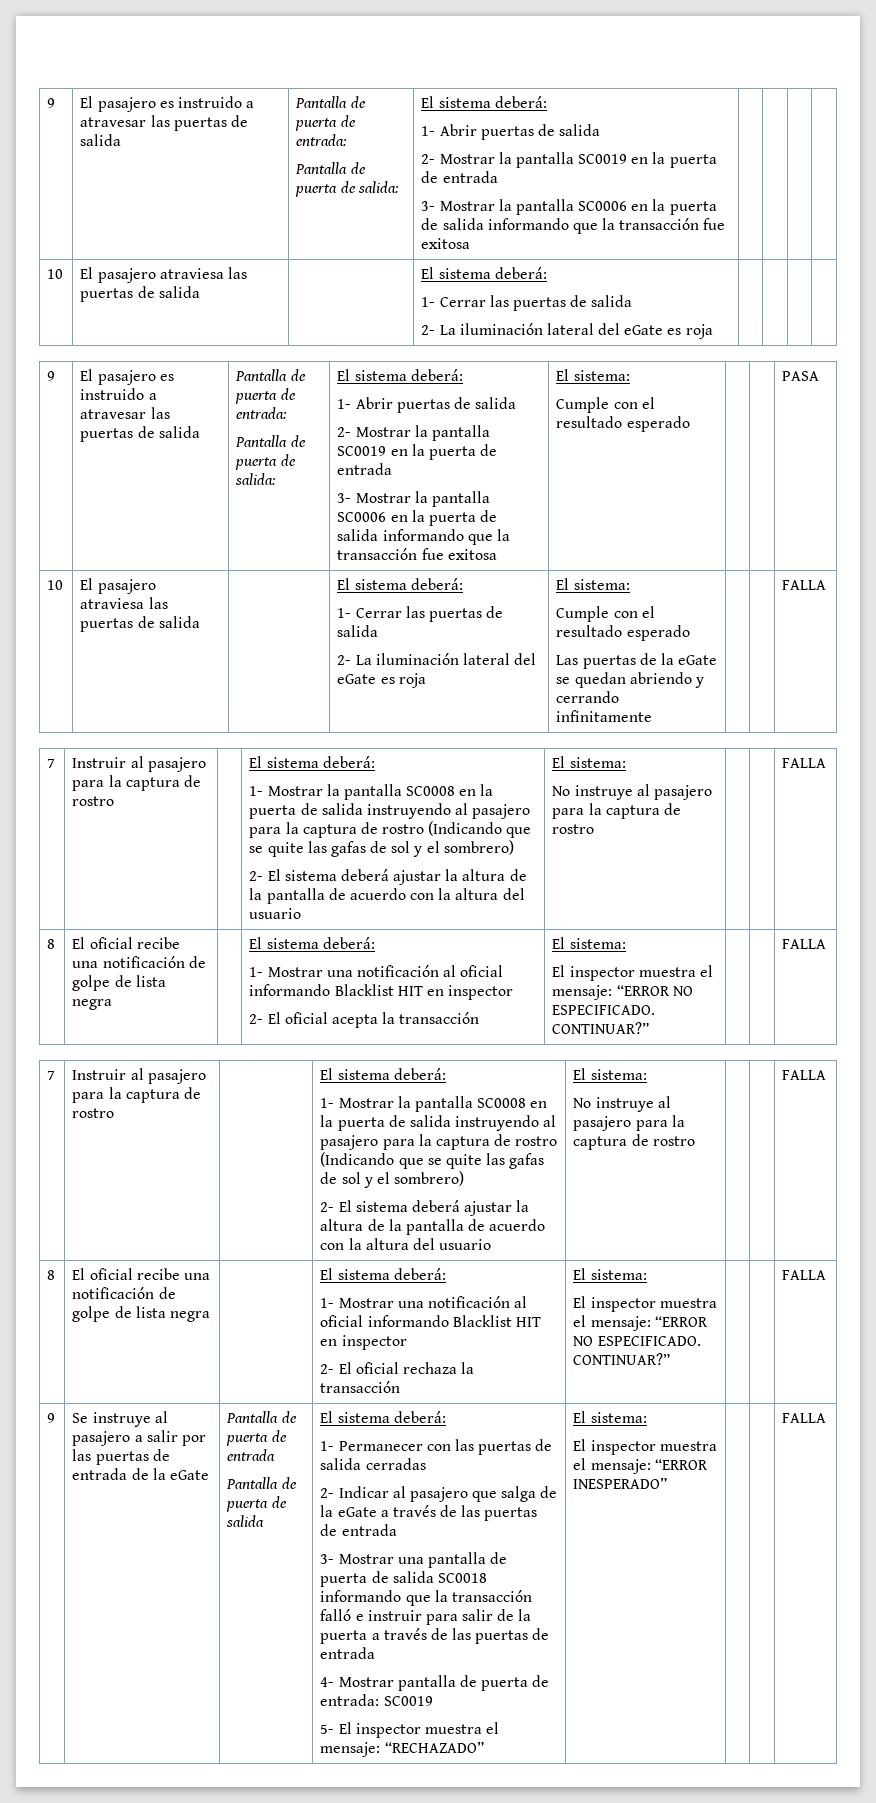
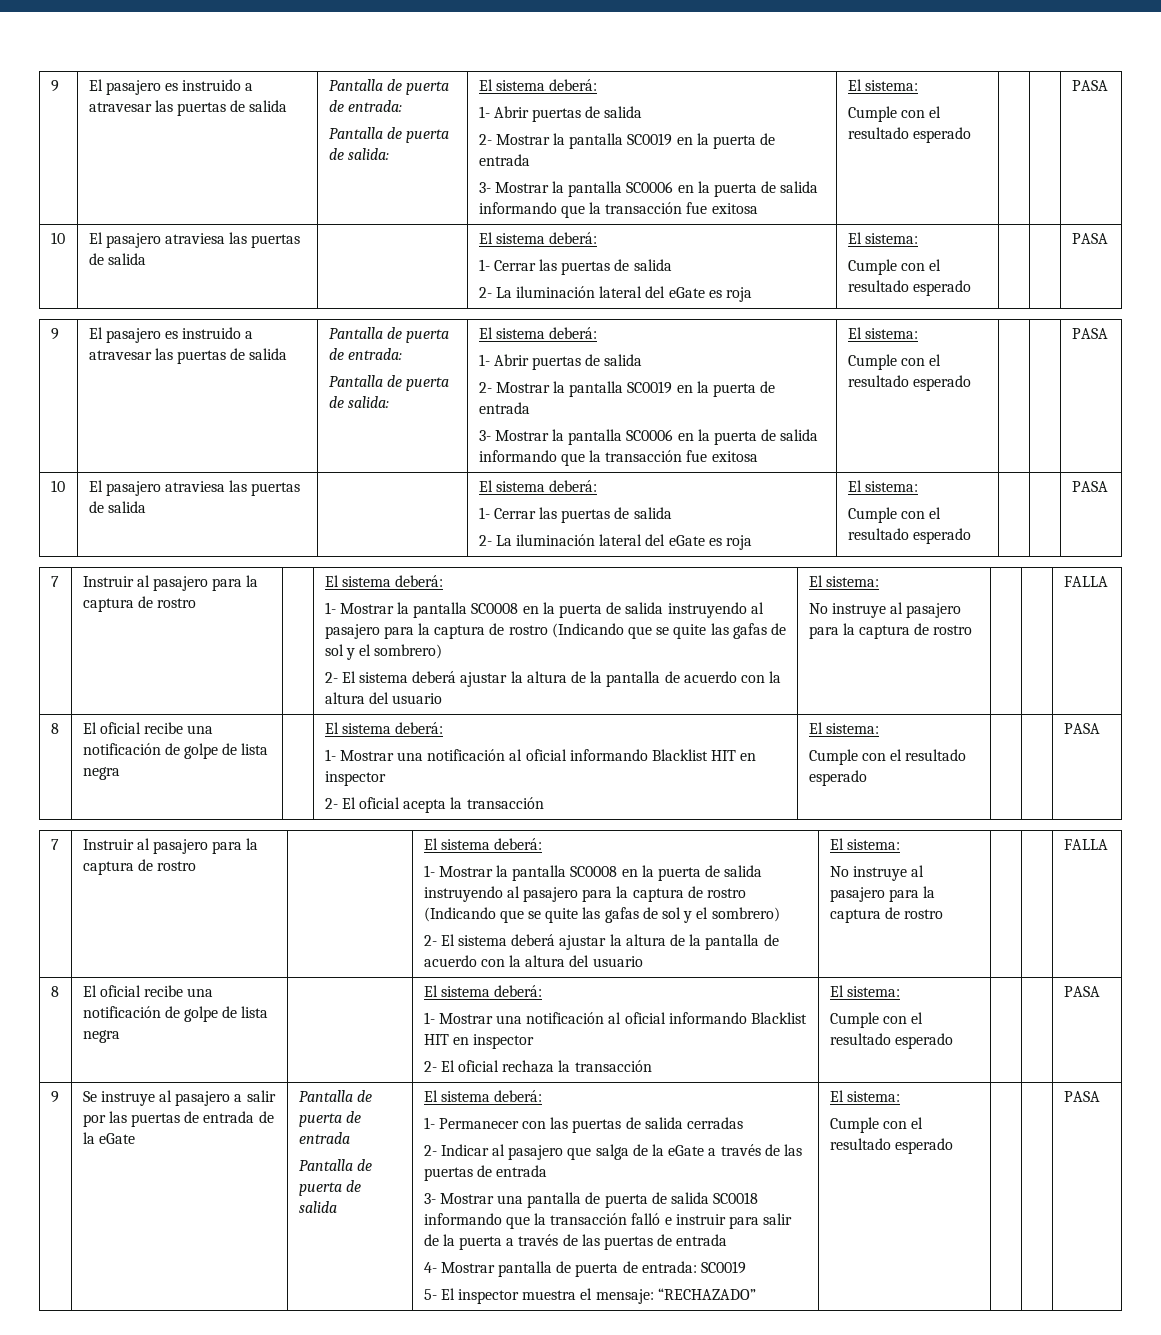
(471, 243) | | | -> [847,79,918,91] [847,106,942,122] [847,127,971,143] [1071,80,1108,91] El sistema: // Cumple con el resultado esperado | | | PASA
(713, 331) | | | -> [847,232,918,244] [847,259,942,275] [847,280,971,296] [1071,233,1108,244] El sistema: // Cumple con el resultado esperado | | | PASA
[556,653,718,669] [556,672,704,688] [556,691,620,703] [556,710,653,722] [782,580,827,590] // Las puertas de la eGate se quedan abriendo y cerrando infinitamente | | | FALLA -> [1071,481,1108,492] | | | PASA
[552,965,713,981] [552,985,693,1000] [552,1005,656,1015] [552,1022,650,1034] [782,939,827,949] El inspector muestra el mensaje: “ERROR NO ESPECIFICADO. CONTINUAR?” | | | FALLA -> [808,749,967,765] [808,770,867,786] [1063,723,1100,734] Cumple con el resultado esperado | | | PASA
[573,1296,717,1312] [573,1315,708,1331] [573,1336,701,1346] [573,1353,671,1365] [782,1270,827,1280] El inspector muestra el mensaje: “ERROR NO ESPECIFICADO. CONTINUAR?” | | | FALLA -> [829,1012,924,1028] [829,1033,953,1049] [1063,986,1100,997] Cumple con el resultado esperado | | | PASA
[573,1439,717,1455] [573,1458,708,1474] [573,1477,668,1489] [782,1413,827,1423] El inspector muestra el mensaje: “ERROR INESPERADO” | | | FALLA -> [829,1117,924,1133] [829,1138,953,1154] [1063,1091,1100,1102] Cumple con el resultado esperado | | | PASA

